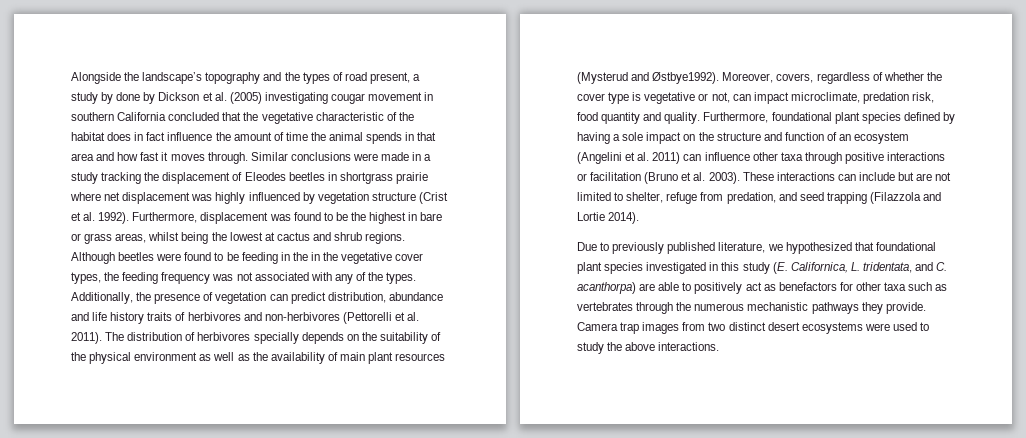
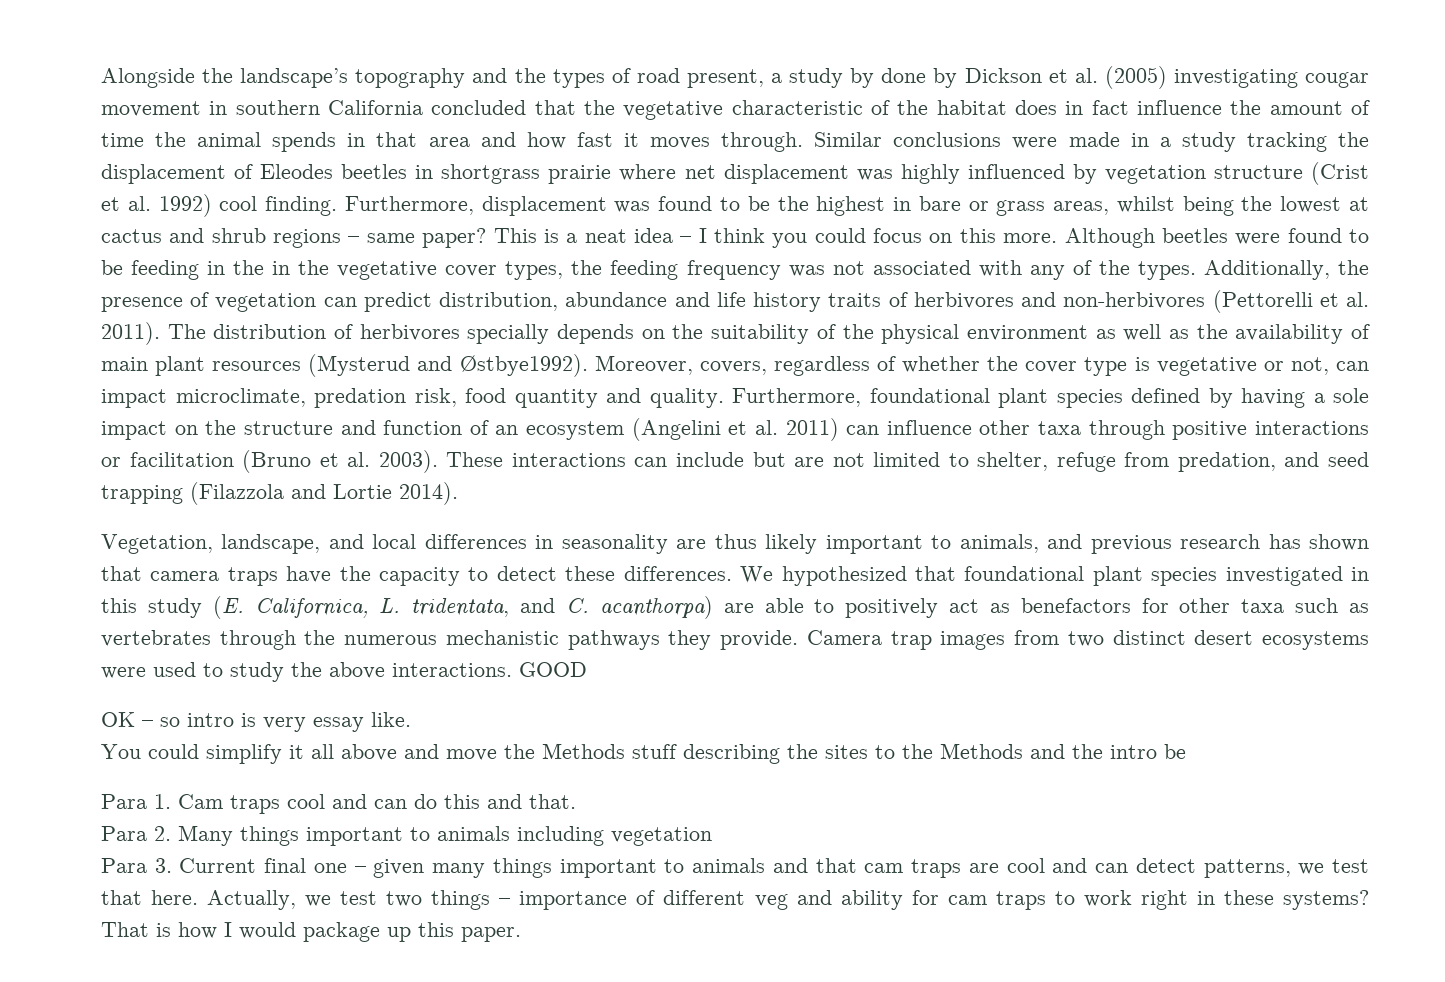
[98,212,130,224] 1992). -> [158,194,338,217] 1992) cool finding.
[365,232,406,244] regions. -> [273,228,1058,248] regions – same paper? This is a neat idea – I think you could focus on this more.
[577,242,783,254] Due to previously published literature, we -> [101,534,1370,554] [101,566,774,586] Vegetation, landscape, and local differences in seasonality are thus likely important to animals, and previous research has shown that camera traps have the capacity to detect these differences. We
(720, 346) none -> [519,662,587,677] [101,712,411,732] [101,743,1186,764] [101,794,576,814] [101,825,712,846] [101,858,1369,878] [101,890,1369,910] [101,922,521,942] GOOD // OK – so intro is very essay like. // You could simplify it all above and move the Methods stuff describing the sites to the Methods and the intro be // Para 1. Cam traps cool and can do this and that. // Para 2. Many things important to animals including vegetation // Para 3. Current final one – given many things important to animals and that cam traps are cool and can detect patterns, we test that here. Actually, we test two things – importance of different veg and ability for cam traps to work right in these systems? That is how I would package up this paper.

